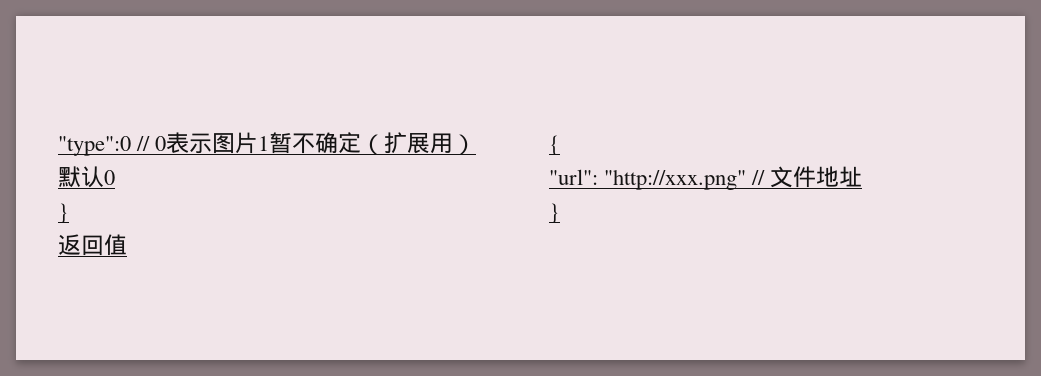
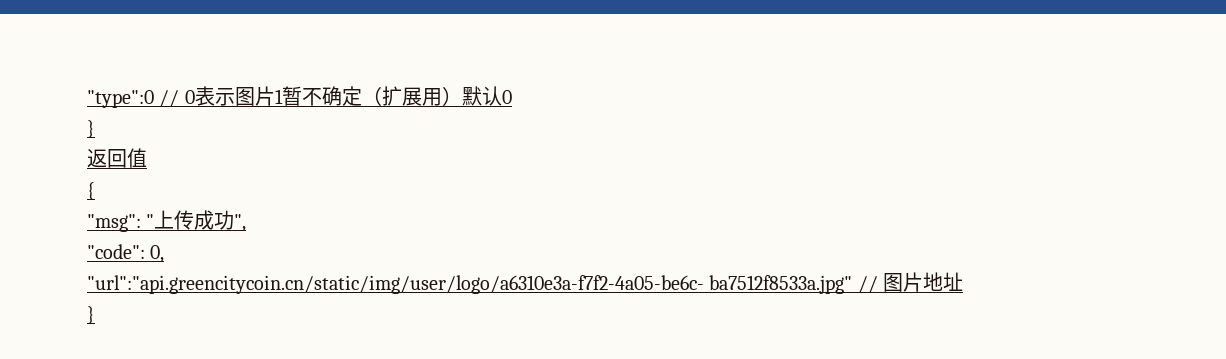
[549,166,817,190] "url": "http://xxx.png" // 文件 -> [87,210,247,232] [87,244,165,263] [87,272,924,294] "msg": "上传成功", // "code": 0, // "url":"api.greencitycoin.cn/static/img/user/logo/a6310e3a-f7f2-4a05-be6c- ba7512f8533a.jpg" // 图片

